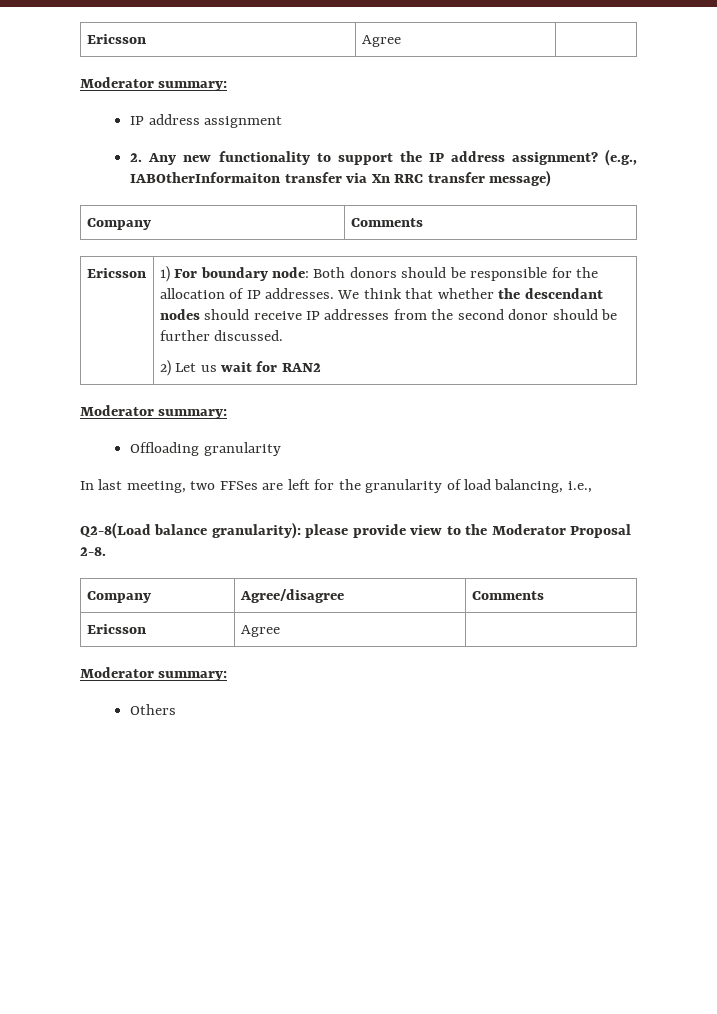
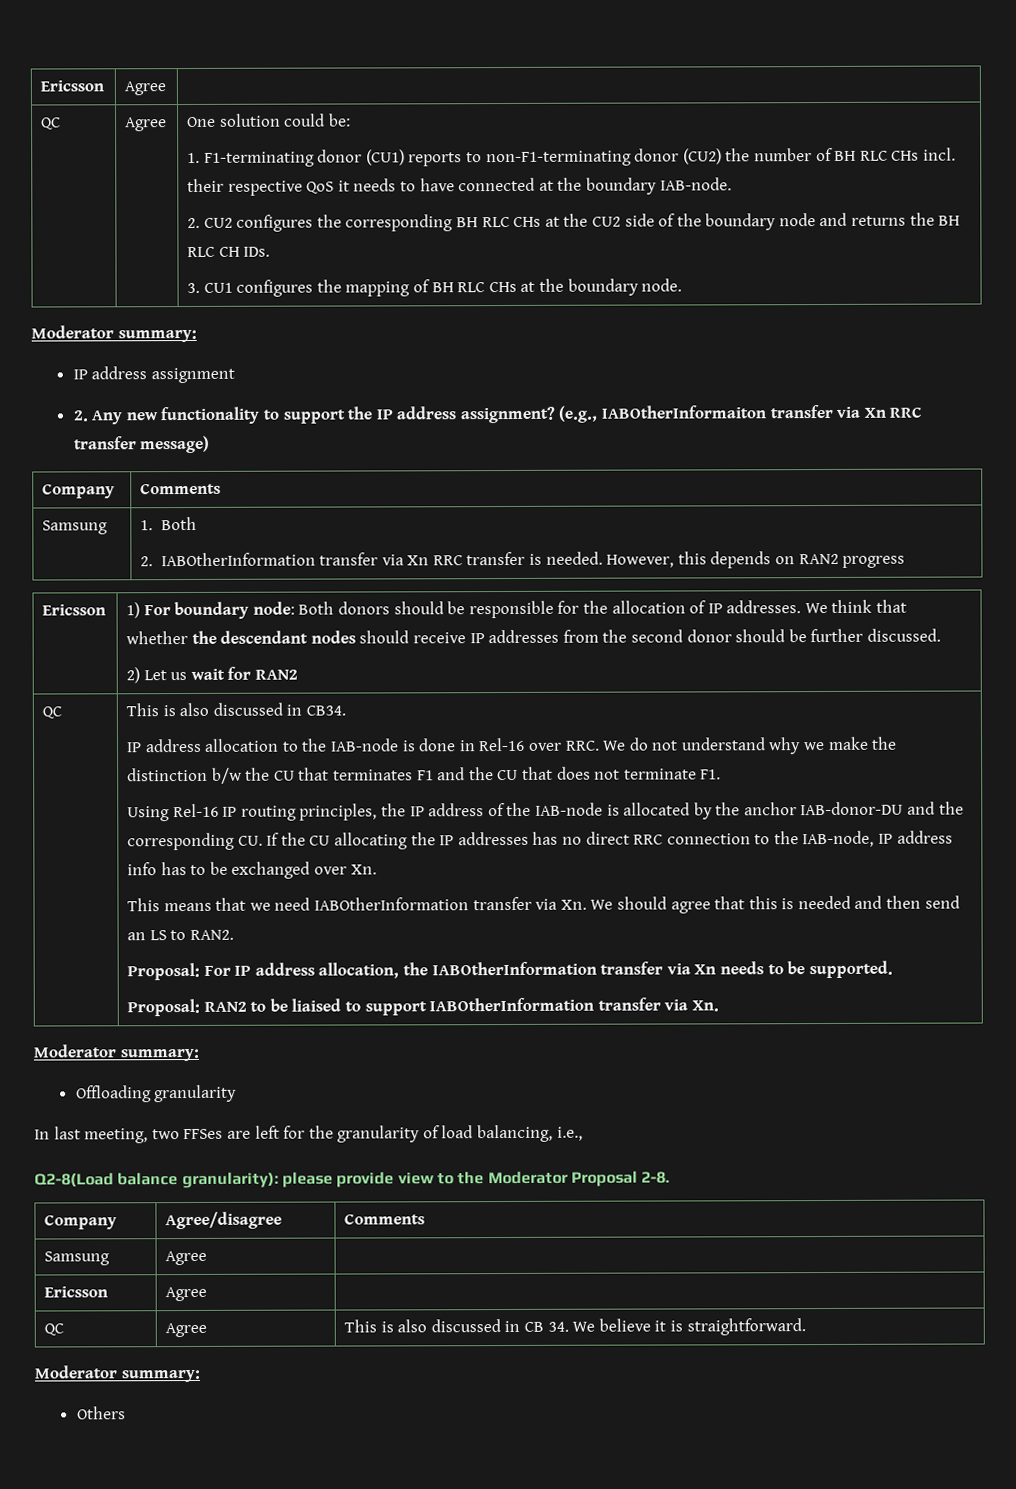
[86,34,146,44] [361,35,401,47] Ericsson | Agree | -> [40,80,105,92] [124,81,167,96] [41,117,62,130] [125,117,168,132] [187,113,351,128] [187,147,956,167] [187,177,732,196] [187,212,961,232] [187,246,271,258] [187,278,683,297] Ericsson | Agree | // QC | Agree | One solution could be: // 1. F1-terminating donor (CU1) reports to non-F1-terminating donor (CU2) the number of BH RLC CHs incl. their respective QoS it needs to have connected at the boundary IAB-node. // 2. CU2 configures the corresponding BH RLC CHs at the CU2 side of the boundary node and returns the BH RLC CH IDs. // 3. CU1 configures the mapping of BH RLC CHs at the boundary node.
(423, 222) none -> [42,520,109,535] [140,516,197,531] [140,551,906,569] // Samsung | 1. Both // 2. IABOtherInformation transfer via Xn RRC transfer is needed. However, this depends on RAN2 progress
(321, 367) none -> [42,706,63,719] [126,702,346,717] [126,736,898,755] [127,766,722,784] [127,801,964,822] [127,830,953,851] [127,861,377,879] [127,895,960,914] [127,929,234,941] [127,960,893,981] [127,997,719,1017] // QC | This is also discussed in CB34. // IP address allocation to the IAB-node is done in Rel-16 over RRC. We do not understand why we make the distinction b/w the CU that terminates F1 and the CU that does not terminate F1. // Using Rel-16 IP routing principles, the IP address of the IAB-node is allocated by the anchor IAB-donor-DU and the corresponding CU. If the CU allocating the IP addresses has no direct RRC connection to the IAB-node, IP address info has to be exchanged over Xn. // This means that we need IABOtherInformation transfer via Xn. We should agree that this is needed and then send an LS to RAN2. // Proposal: For IP address allocation, the IABOtherInformation transfer via Xn needs to be supported. // Proposal: RAN2 to be liaised to support IABOtherInformation transfer via Xn.
[86,624,146,634] [240,625,280,637] // Ericsson | Agree | -> [44,1251,111,1266] [165,1250,208,1266] [44,1286,109,1298] [165,1286,208,1302] [44,1323,65,1336] [165,1322,208,1338] [344,1318,806,1336] // Samsung | Agree | // Ericsson | Agree | // QC | Agree | This is also discussed in CB 34. We believe it is straightforward.

